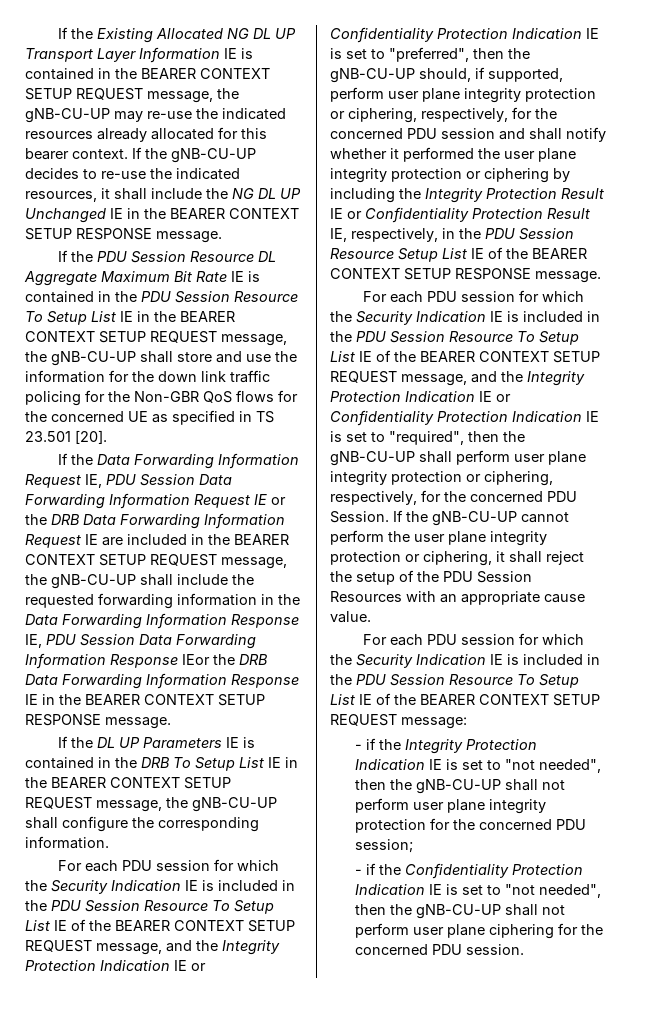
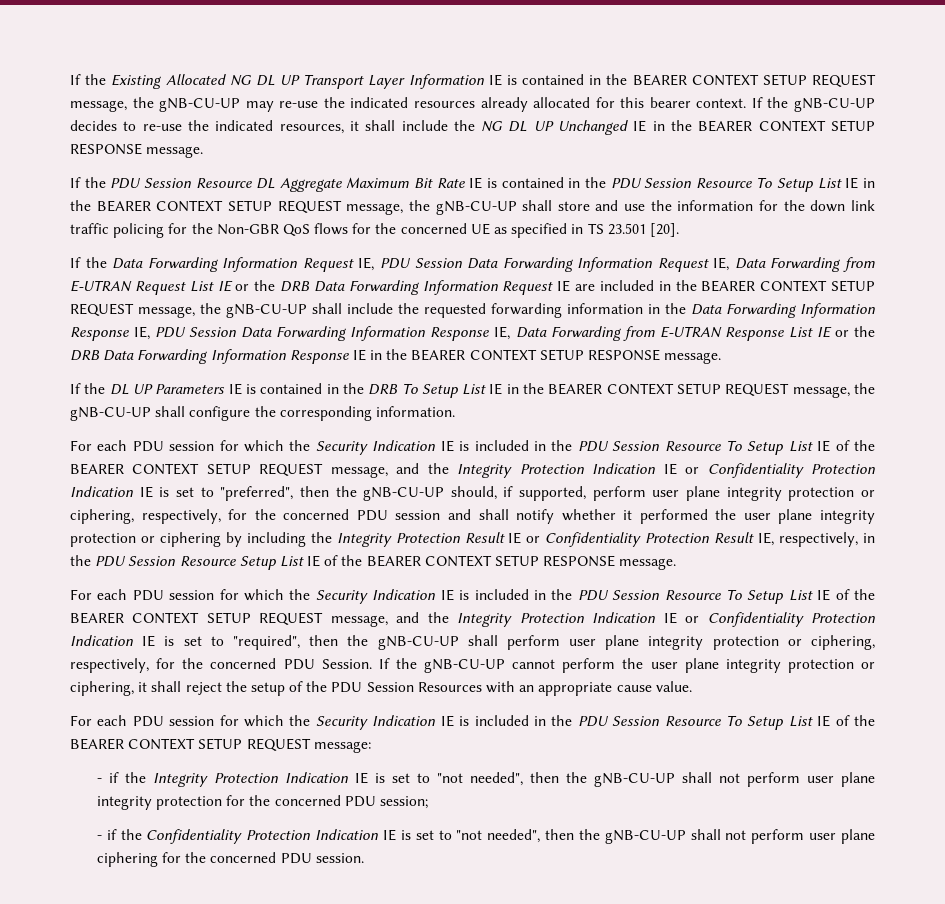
(250, 501) none -> [713,257,875,272] [70,280,214,295] IE, Data Forwarding from E-UTRAN Request List
[182,654,210,665] IEor -> [494,326,849,341] IE, Data Forwarding from E-UTRAN Response List IE or

